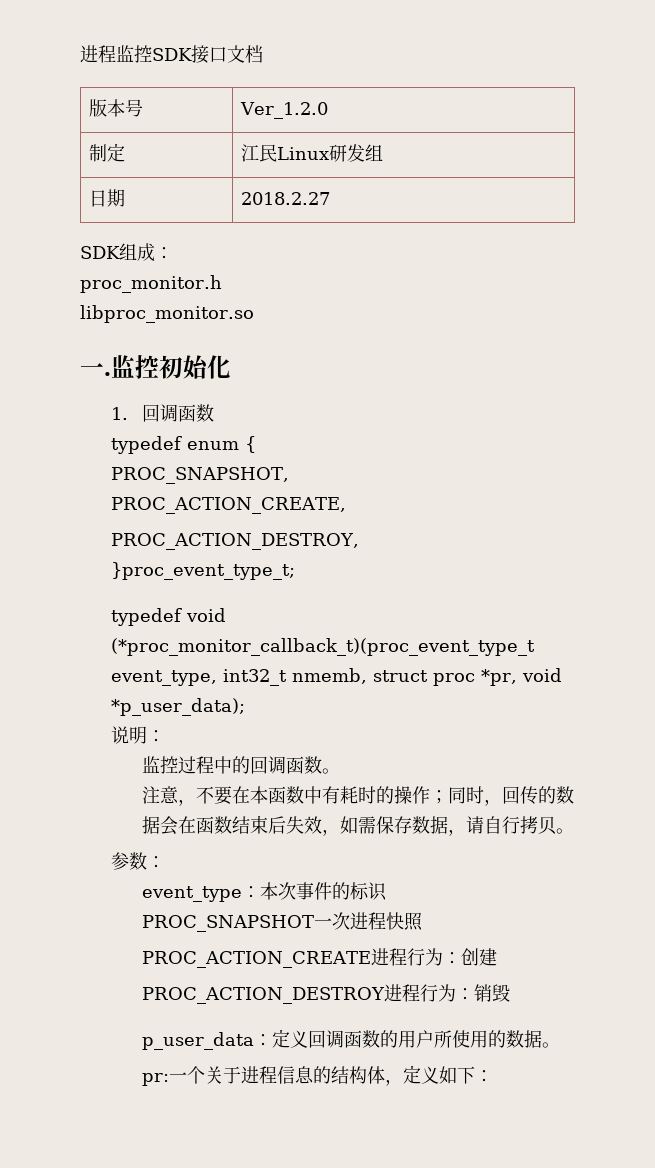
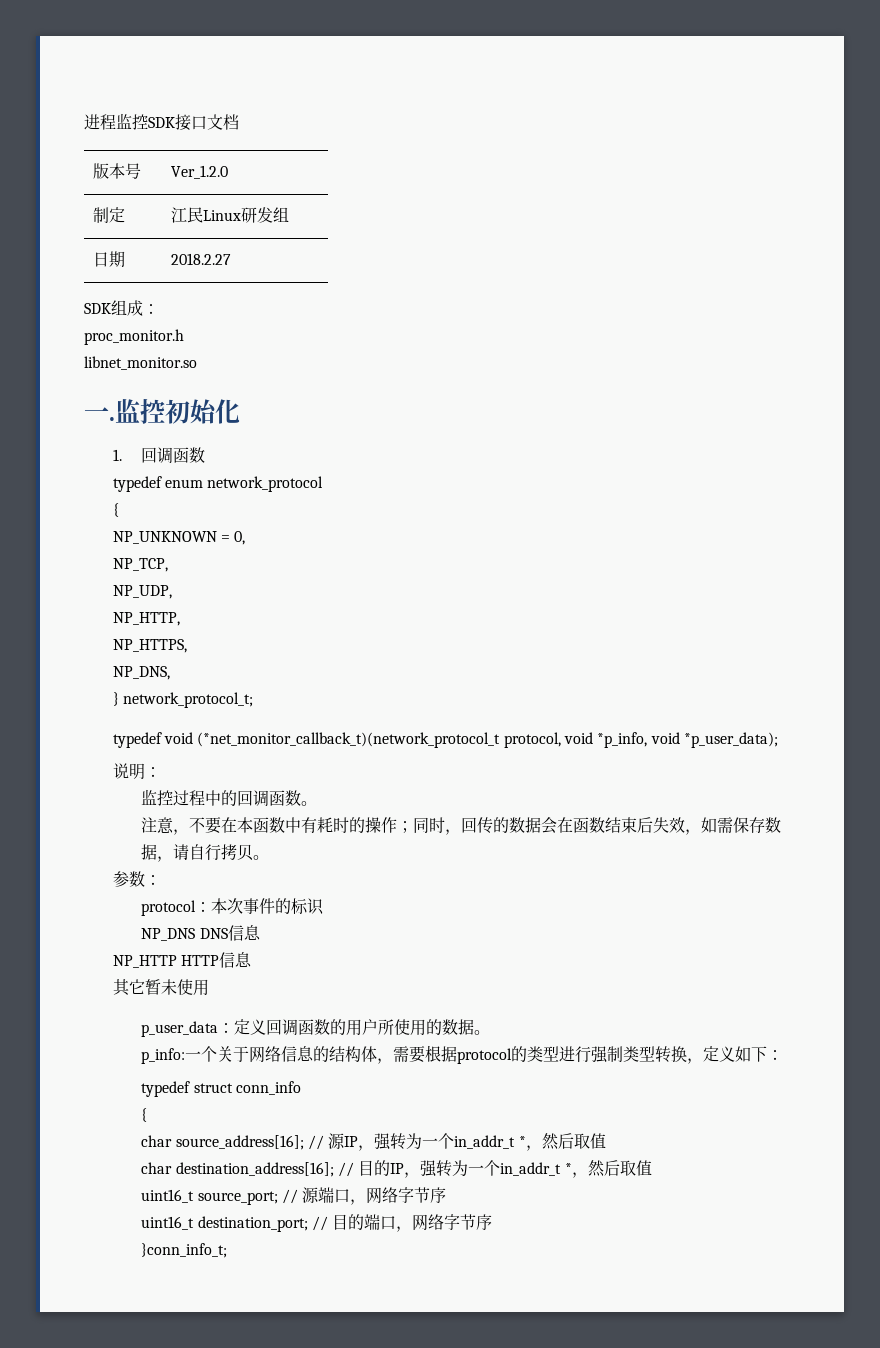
[80,305,254,323] libproc_monitor.so -> [84,356,197,370] libnet_monitor.so
[245,436,257,453] [111,467,290,484] [111,497,347,514] [111,533,360,550] [111,562,296,580] [111,608,227,626] [111,638,536,656] [111,668,518,686] { // PROC_SNAPSHOT, // PROC_ACTION_CREATE, // PROC_ACTION_DESTROY, // }proc_event_type_t; // typedef void (*proc_monitor_callback_t)(proc_event_type_t event_type, int32_t nmemb, struct proc *pr, -> [207,476,324,492] [112,503,119,517] [112,531,246,545] [112,558,168,572] [112,585,172,599] [112,612,180,626] [112,639,187,653] [112,666,170,680] [112,692,254,708] [112,732,648,748] network_protocol // { // NP_UNKNOWN = 0, // NP_TCP, // NP_UDP, // NP_HTTP, // NP_HTTPS, // NP_DNS, // } network_protocol_t; // typedef void (*net_monitor_callback_t)(network_protocol_t protocol, void *p_info,
[142,886,243,902] event_type -> [141,900,197,916] protocol
[142,912,424,932] [142,948,498,968] [142,984,511,1004] PROC_SNAPSHOT一次进程快照 // PROC_ACTION_CREATE进程行为：创建 // PROC_ACTION_DESTROY进程行为：销毁 -> [141,925,261,941] [112,952,253,968] [112,979,209,996] NP_DNS DNS信息 // NP_HTTP HTTP信息 // 其它暂未使用
[142,1073,170,1086] pr: -> [141,1048,186,1064] p_info:
[241,1066,278,1084] 进程 -> [249,1046,282,1063] 网络
[403,1065,494,1084] 定义如下： -> [393,1045,784,1064] [141,1081,302,1097] [141,1108,148,1122] [141,1133,606,1151] [141,1160,652,1178] [141,1187,447,1205] [141,1214,493,1232] [141,1243,228,1258] 需要根据protocol的类型进行强制类型转换，定义如下： // typedef struct conn_info // { // char source_address[16]; // 源IP，强转为一个in_addr_t *，然后取值 // char destination_address[16]; // 目的IP，强转为一个in_addr_t *，然后取值 // uint16_t source_port; // 源端口，网络字节序 // uint16_t destination_port; // 目的端口，网络字节序 // }conn_info_t;

